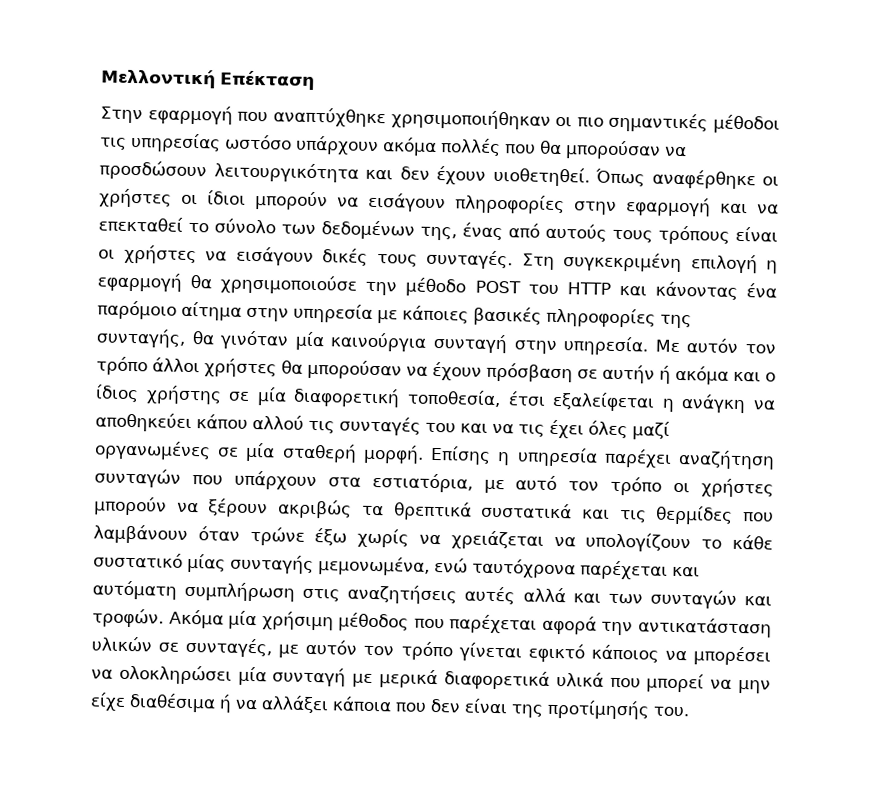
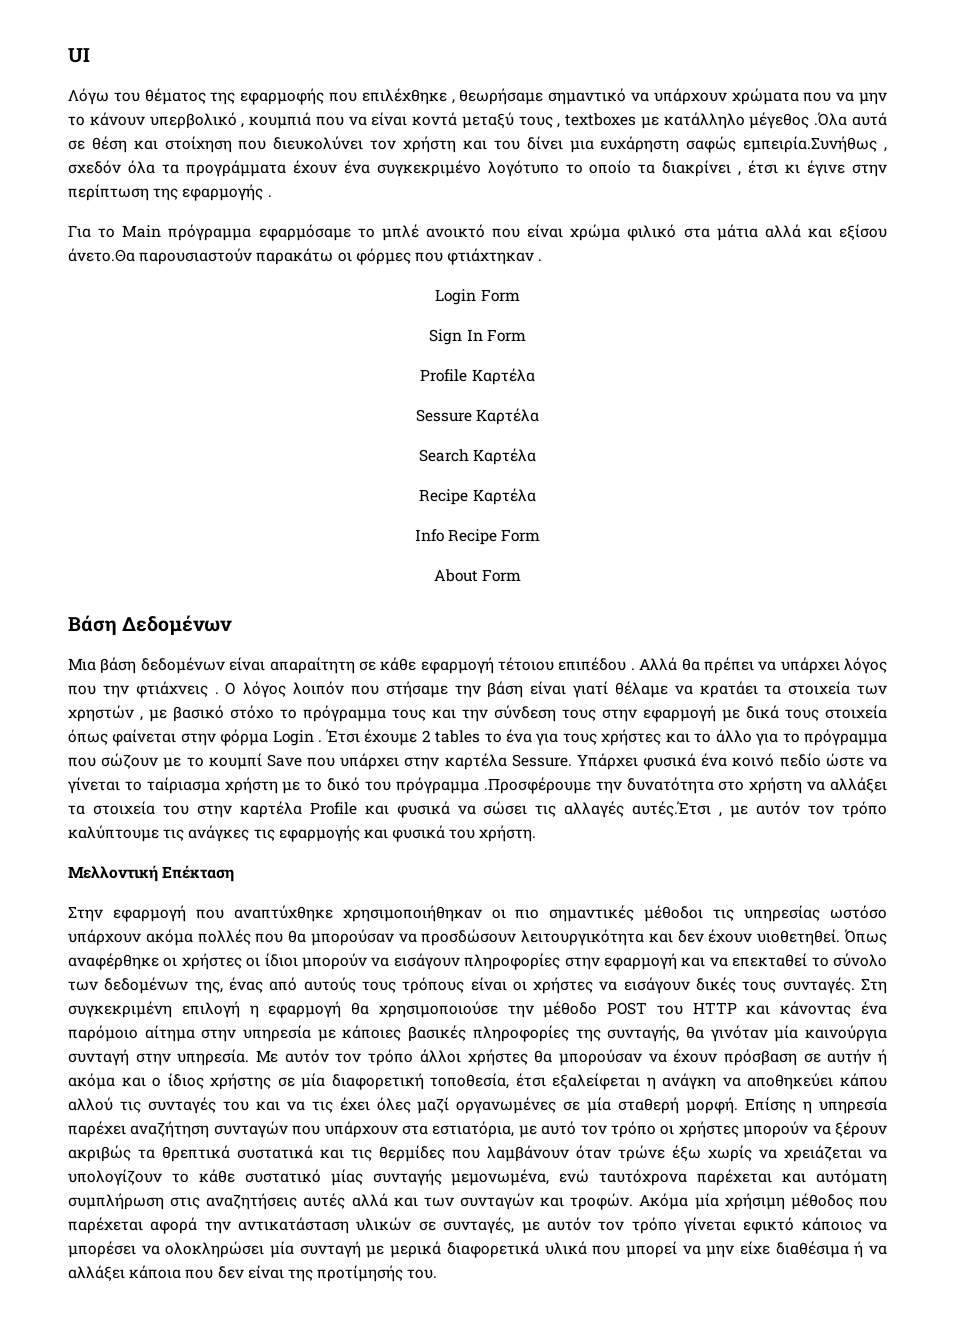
(101, 78) none -> [68,48,90,63] [68,88,887,105] [68,112,887,129] [68,136,888,153] [68,160,887,177] [68,184,272,201] [68,224,887,241] [68,248,543,265] [435,289,520,305] [429,329,526,345] [420,368,535,385] [415,408,540,425] [418,448,537,465] [419,488,536,505] [414,529,541,545] [433,569,522,582] [68,615,233,635] [68,657,887,674] [68,681,888,698] [68,705,887,722] [68,729,888,746] [68,753,887,770] [68,777,887,794] [68,801,888,818] [68,825,537,842] UI // Λόγω του θέματος της εφαρμοφής που επιλέχθηκε , θεωρήσαμε σημαντικό να υπάρχουν χρώματα που να μην το κάνουν υπερβολικό , κουμπιά που να είναι κοντά μεταξύ τους , textboxes με κατάλληλο μέγεθος .Όλα αυτά σε θέση και στοίχηση που διευκολύνει τον χρήστη και του δίνει μια ευχάρηστη σαφώς εμπειρία.Συνήθως , σχεδόν όλα τα προγράμματα έχουν ένα συγκεκριμένο λογότυπο το οποίο τα διακρίνει , έτσι κι έγινε στην περίπτωση της εφαρμογής . // Για το Main πρόγραμμα εφαρμόσαμε το μπλέ ανοικτό που είναι χρώμα φιλικό στα μάτια αλλά και εξίσου άνετο.Θα παρουσιαστούν παρακάτω οι φόρμες που φτιάχτηκαν . // Login Form // Sign In Form // Profile Καρτέλα // Sessure Καρτέλα // Search Καρτέλα // Recipe Καρτέλα // Info Recipe Form // About Form // Βάση Δεδομένων // Μια βάση δεδομένων είναι απαραίτητη σε κάθε εφαρμογή τέτοιου επιπέδου . Αλλά θα πρέπει να υπάρχει λόγος που την φτιάχνεις . Ο λόγος λοιπόν που στήσαμε την βάση είναι γιατί θέλαμε να κρατάει τα στοιχεία των χρηστών , με βασικό στόχο το πρόγραμμα τους και την σύνδεση τους στην εφαρμογή με δικά τους στοιχεία όπως φαίνεται στην φόρμα Login . Έτσι έχουμε 2 tables το ένα για τους χρήστες και το άλλο για το πρόγραμμα που σώζουν με το κουμπί Save που υπάρχει στην καρτέλα Sessure. Υπάρχει φυσικά ένα κοινό πεδίο ώστε να γίνεται το ταίριασμα χρήστη με το δικό του πρόγραμμα .Προσφέρουμε την δυνατότητα στο χρήστη να αλλάξει τα στοιχεία του στην καρτέλα Profile και φυσικά να σώσει τις αλλαγές αυτές.Έτσι , με αυτόν τον τρόπο καλύπτουμε τις ανάγκες τις εφαρμογής και φυσικά του χρήστη. //

